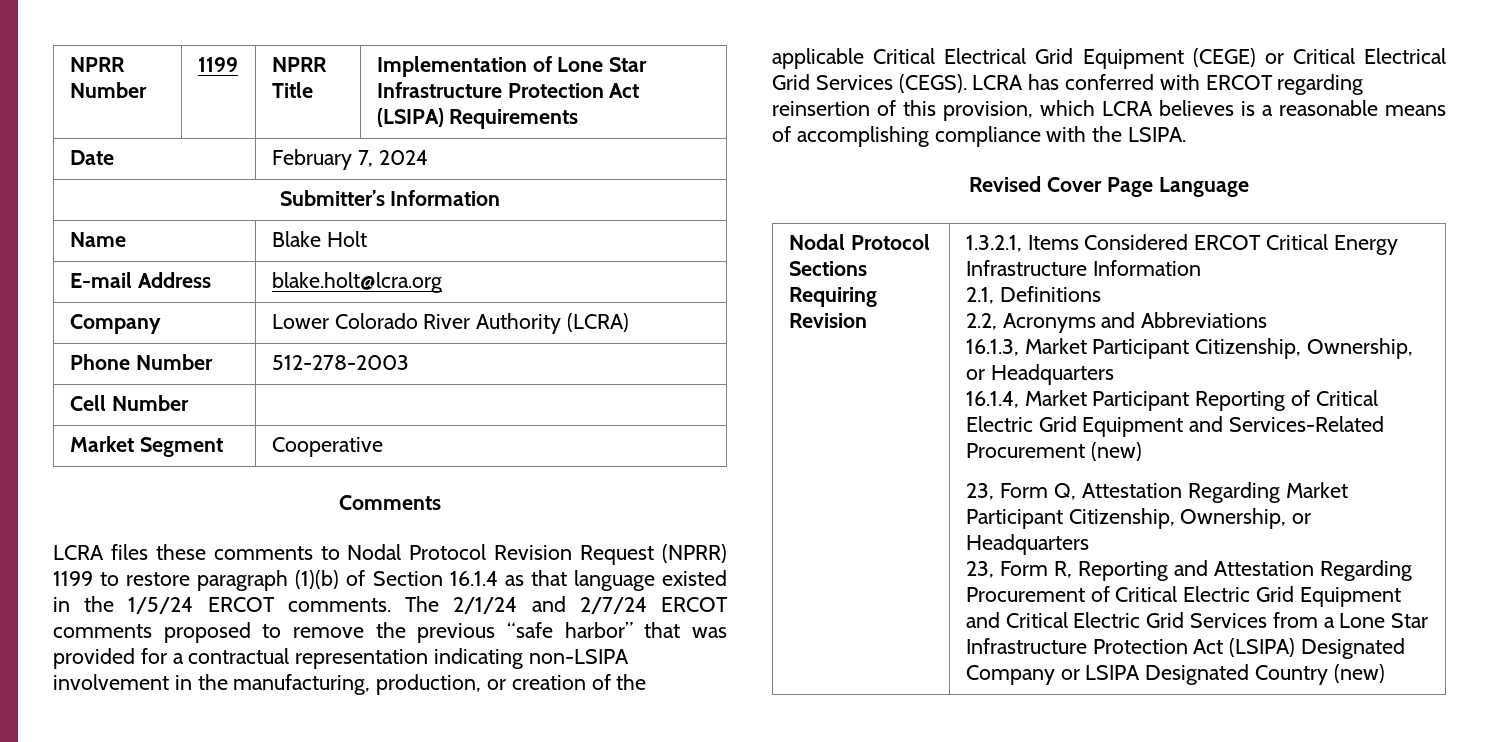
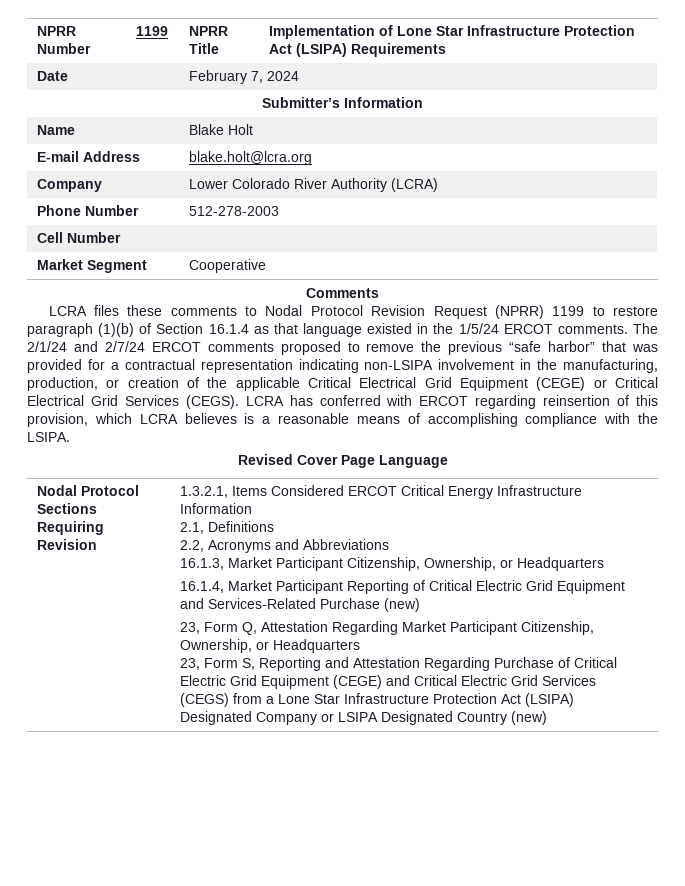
[965,443,1085,458] Procurement -> [319,598,380,609] Purchase
[1054,561,1073,578] R, -> [241,658,255,670] S,
[965,586,1401,607] Procurement of Critical Electric Grid Equipment -> [493,657,617,668] [179,675,382,689] Purchase of Critical Electric Grid Equipment (CEGE)
(1267, 620) none -> [179,693,229,707] (CEGS)

